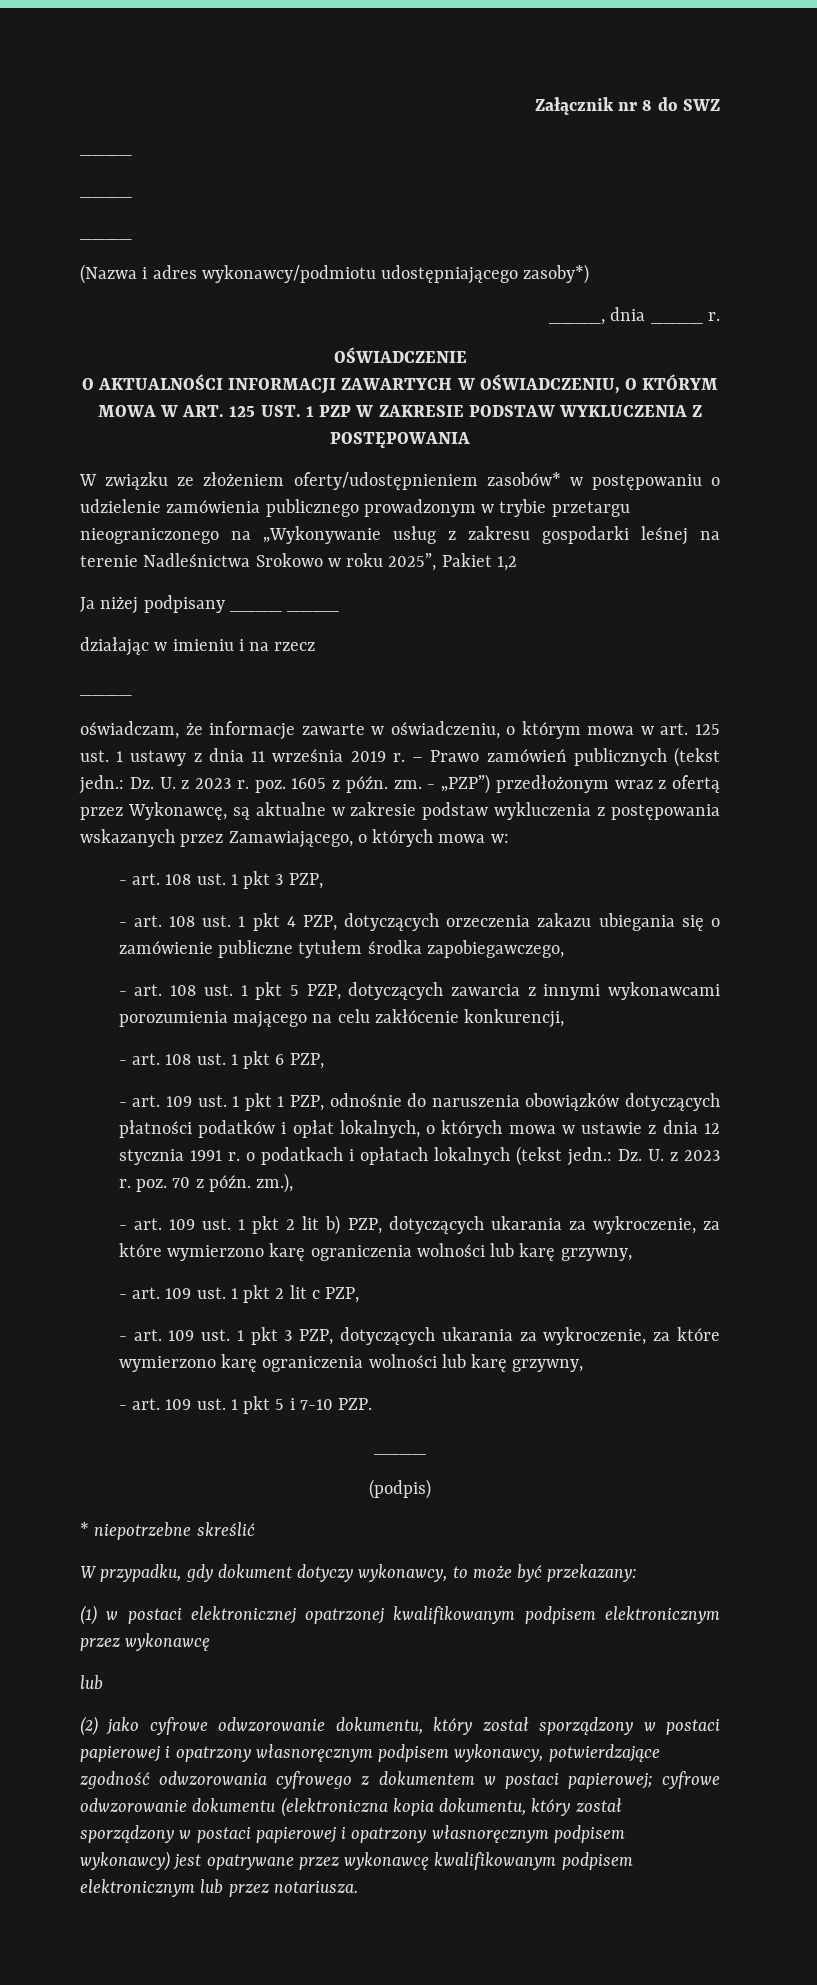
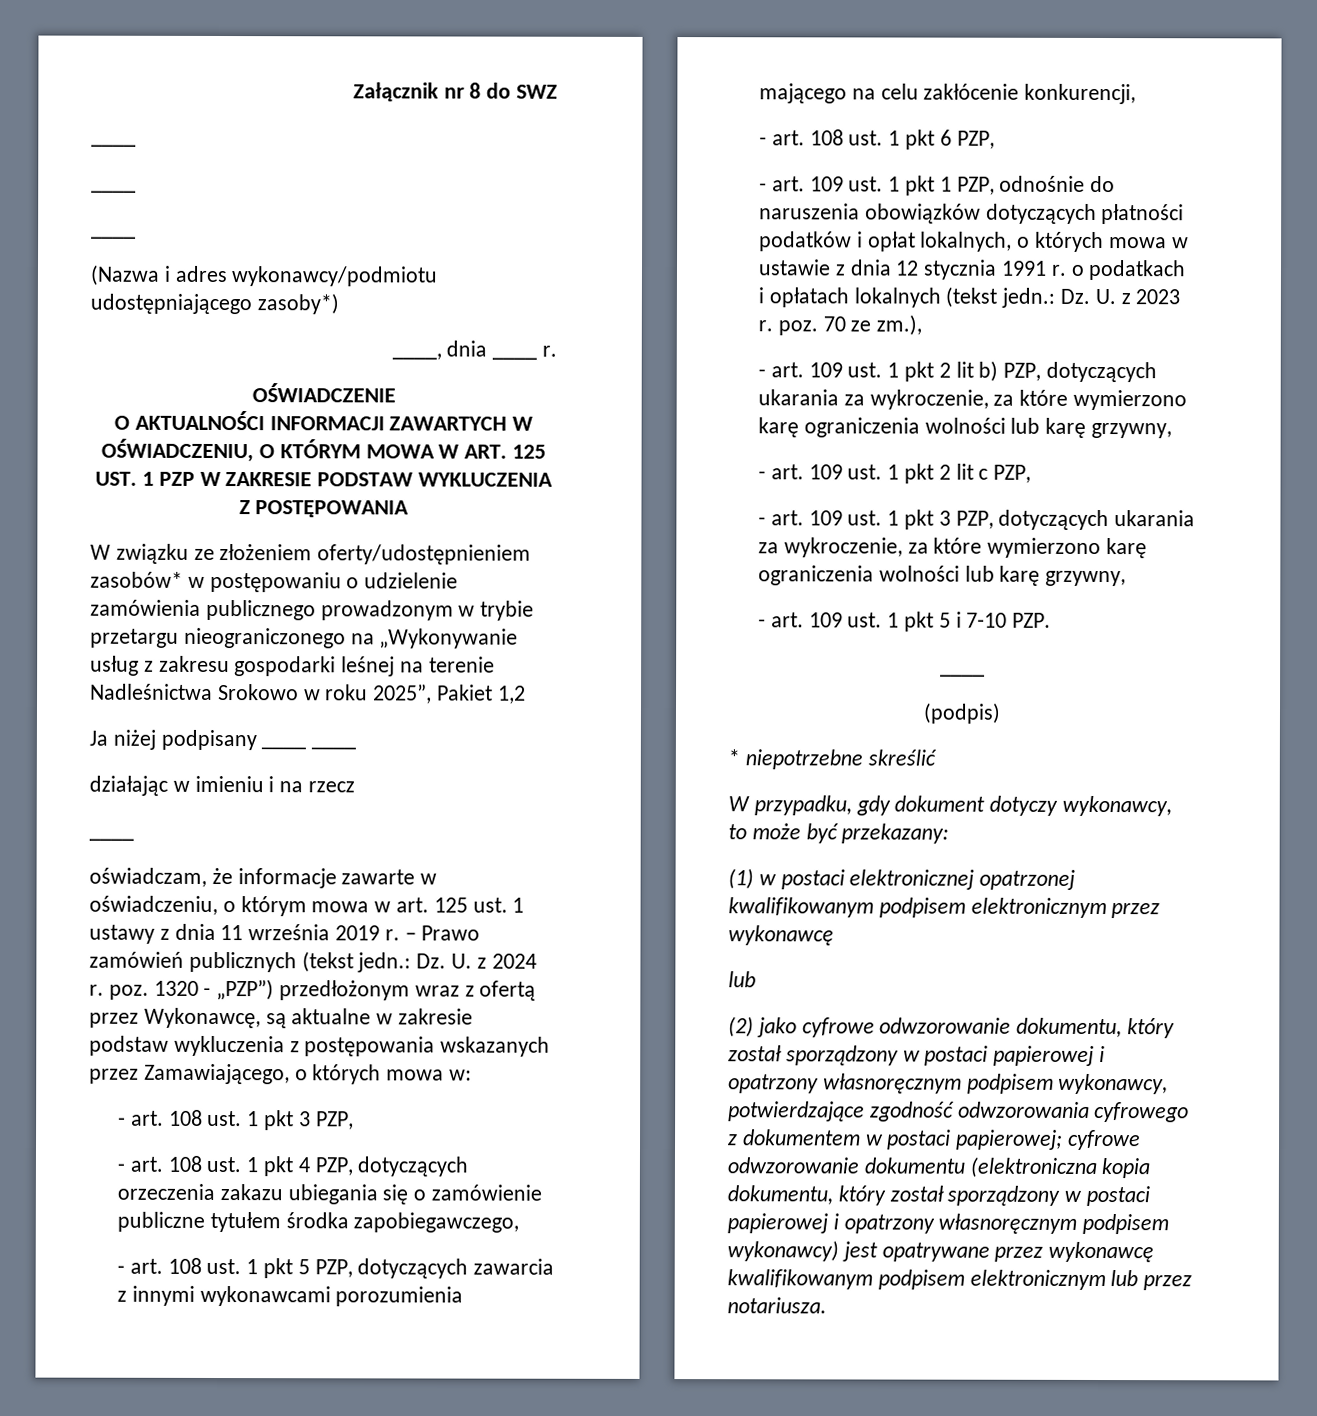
[195,776,422,793] 2023 r. poz. 1605 z późn. zm. -> [491,953,537,969] [89,980,199,1000] 2024 r. poz. 1320
[195,1175,251,1192] z późn. -> [850,320,872,332] ze

